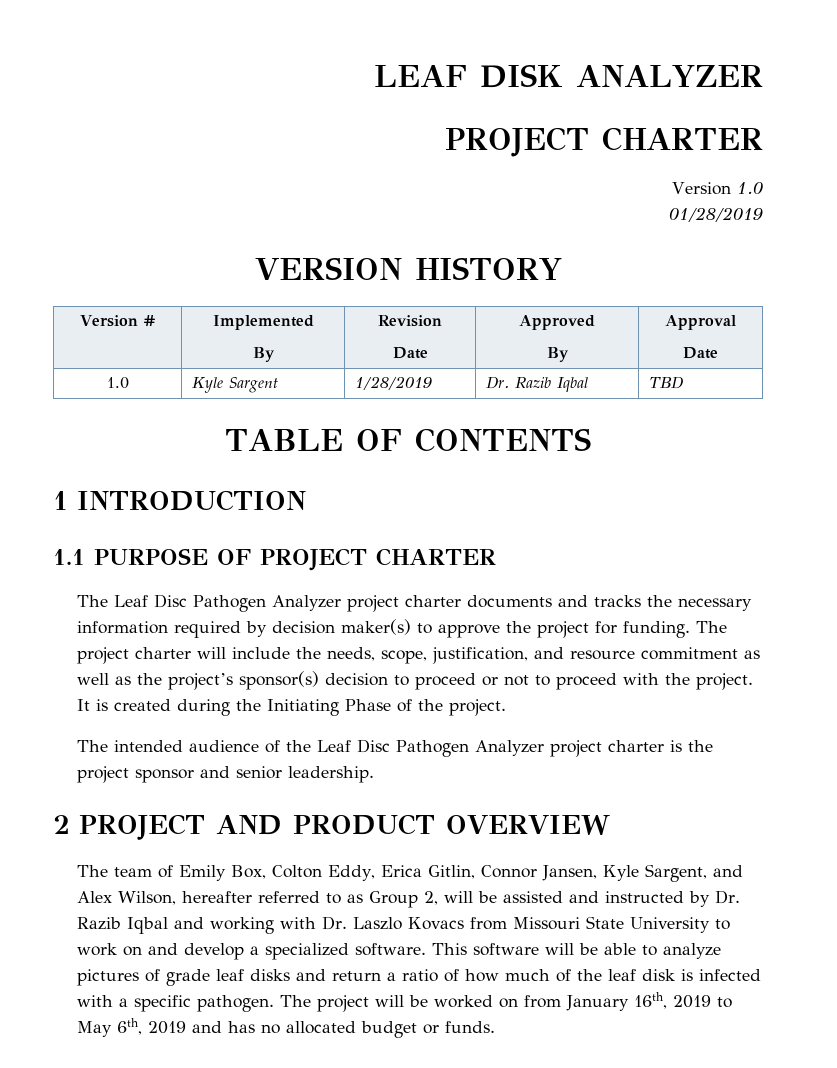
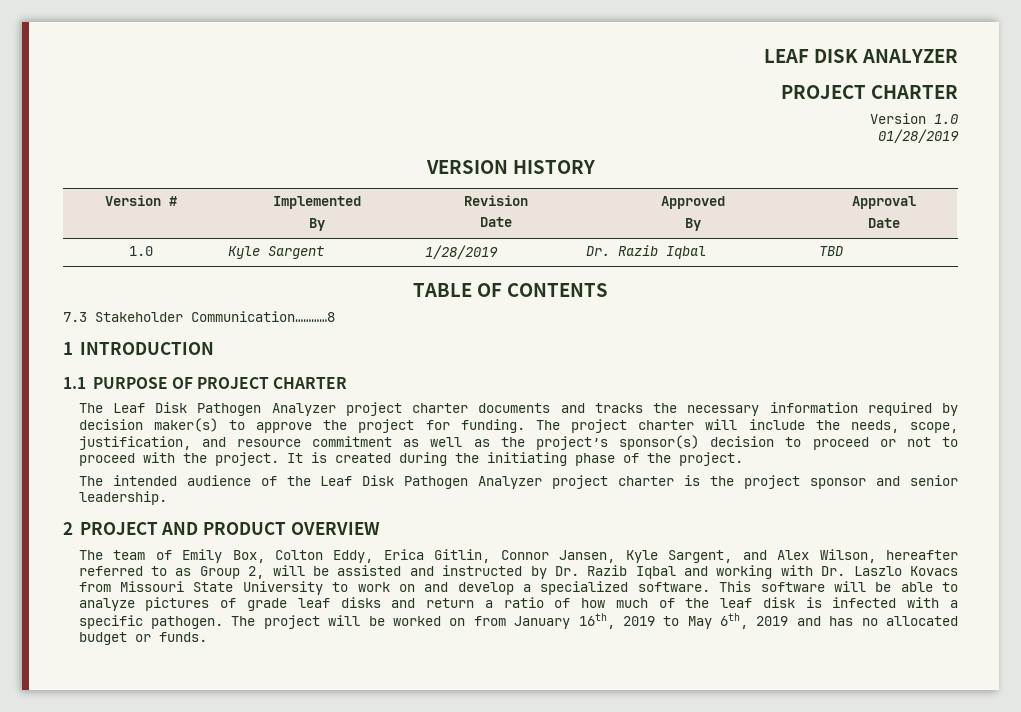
(591, 440) none -> [63,311,335,322] // 7.3 Stakeholder Communication…………8
[154,594,188,608] Disc -> [155,402,188,413] Disk
[267,699,392,716] Initiating Phase -> [486,452,615,466] initiating phase
[357,739,391,753] Disc -> [362,475,395,486] Disk

